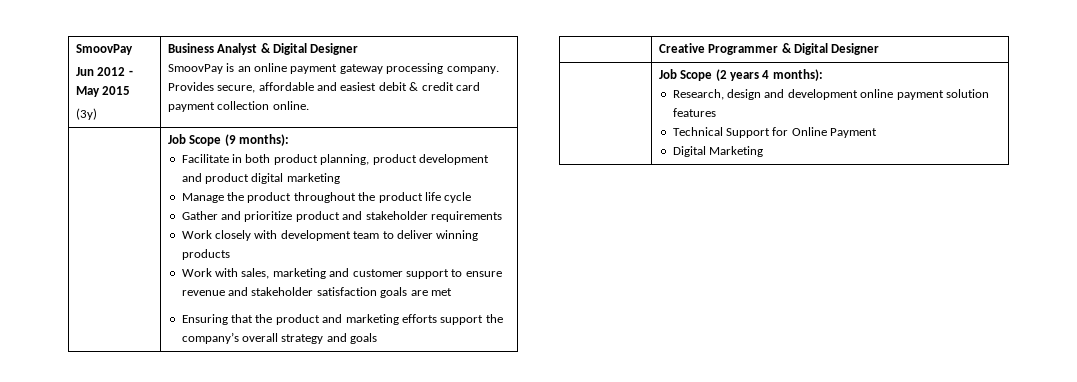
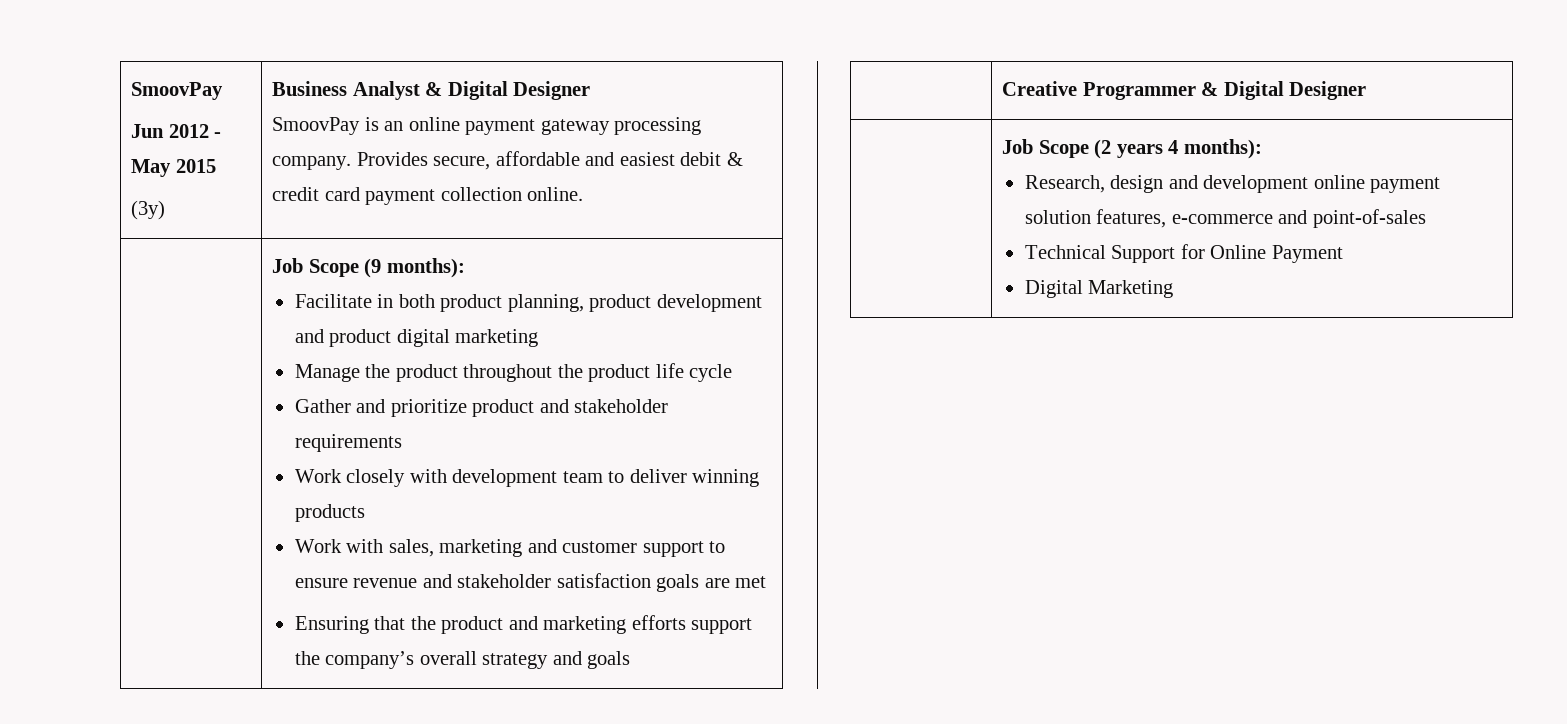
[672,108,716,117] features -> [1096,209,1426,228] features, e-commerce and point-of-sales

